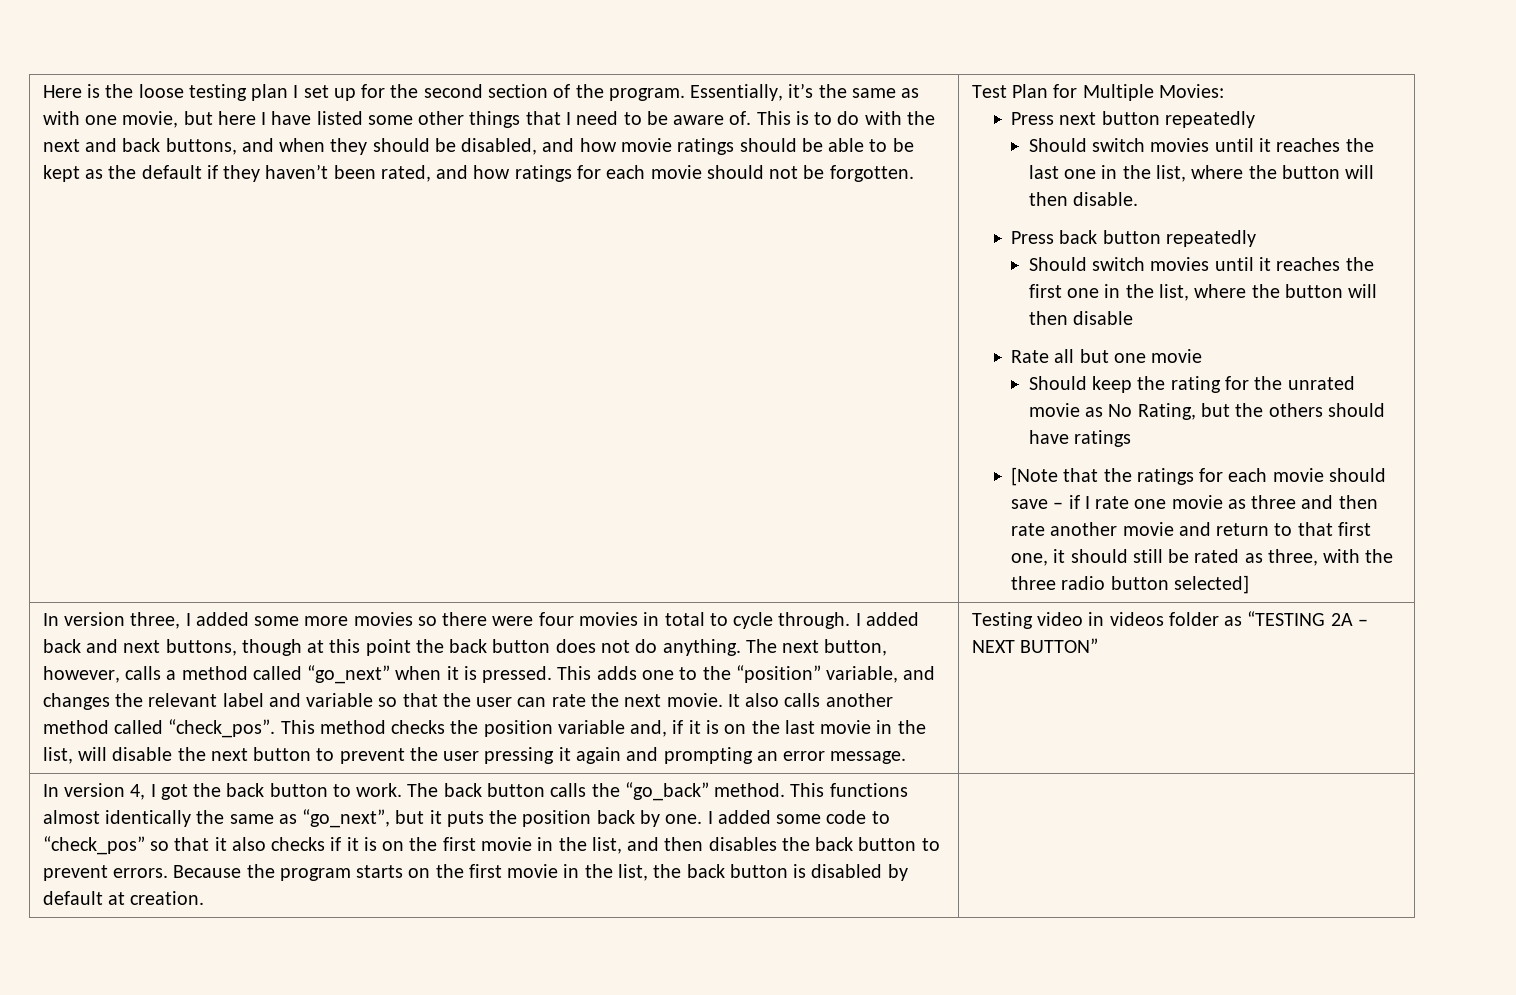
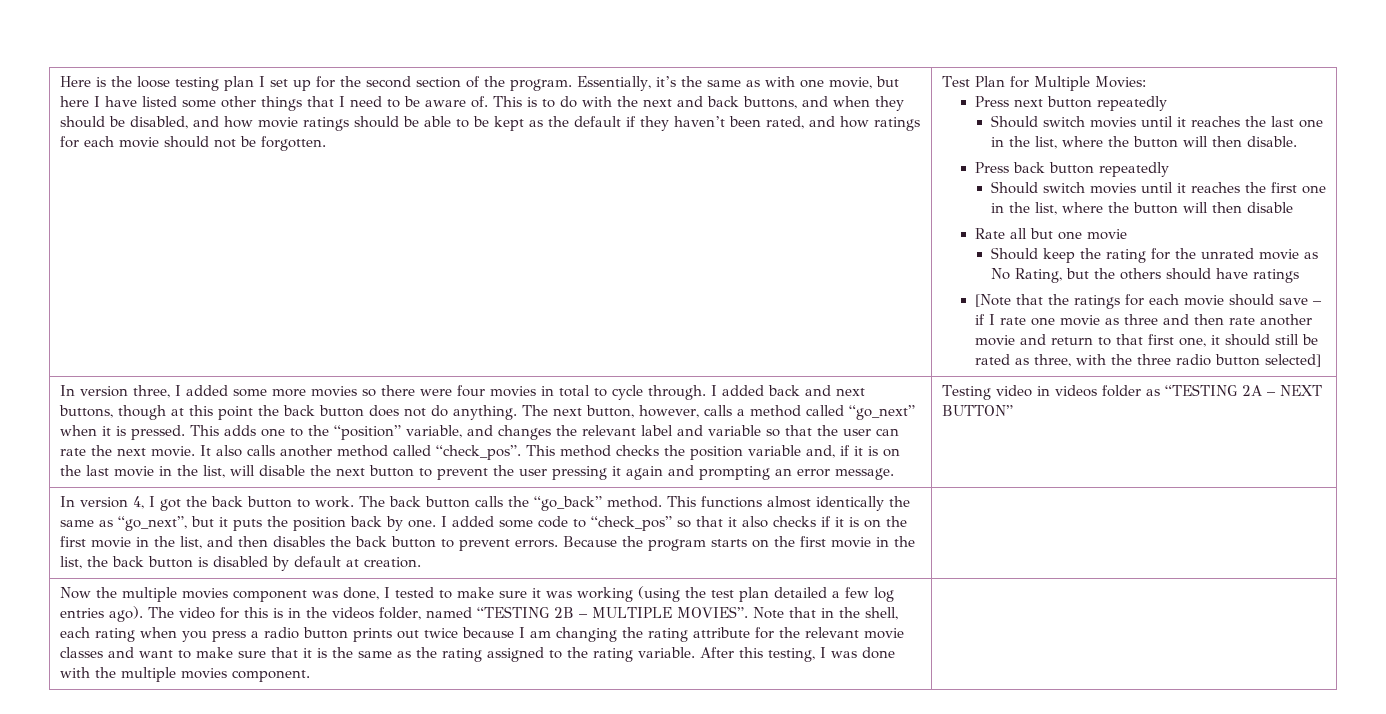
(205, 898) none -> [60,586,895,602] [60,606,899,622] [60,627,905,642] [60,647,896,662] [60,667,311,682] // Now the multiple movies component was done, I tested to make sure it was working (using the test plan detailed a few log entries ago). The video for this is in the videos folder, named “TESTING 2B – MULTIPLE MOVIES”. Note that in the shell, each rating when you press a radio button prints out twice because I am changing the rating attribute for the relevant movie classes and want to make sure that it is the same as the rating assigned to the rating variable. After this testing, I was done with the multiple movies component. |

